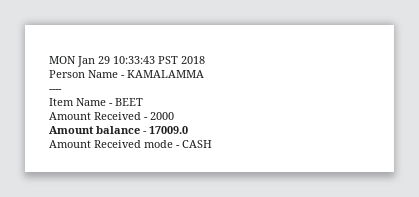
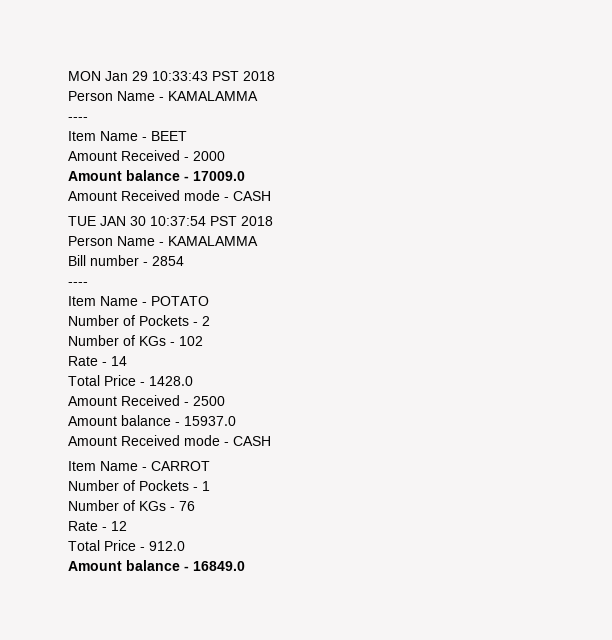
(212, 144) none -> [68,216,273,226] [68,236,258,246] [68,255,184,266] [68,282,88,286] [68,296,209,306] [68,315,210,326] [68,335,203,346] [68,356,127,366] [68,375,193,386] [68,395,225,406] [68,415,236,426] [68,435,271,446] [68,461,210,471] [68,480,210,491] [68,500,195,511] [68,521,127,531] [68,540,185,551] [68,560,245,571] // TUE JAN 30 10:37:54 PST 2018 // Person Name - KAMALAMMA // Bill number - 2854 // ---- // Item Name - POTATO // Number of Pockets - 2 // Number of KGs - 102 // Rate - 14 // Total Price - 1428.0 // Amount Received - 2500 // Amount balance - 15937.0 // Amount Received mode - CASH // Item Name - CARROT // Number of Pockets - 1 // Number of KGs - 76 // Rate - 12 // Total Price - 912.0 // Amount balance - 16849.0

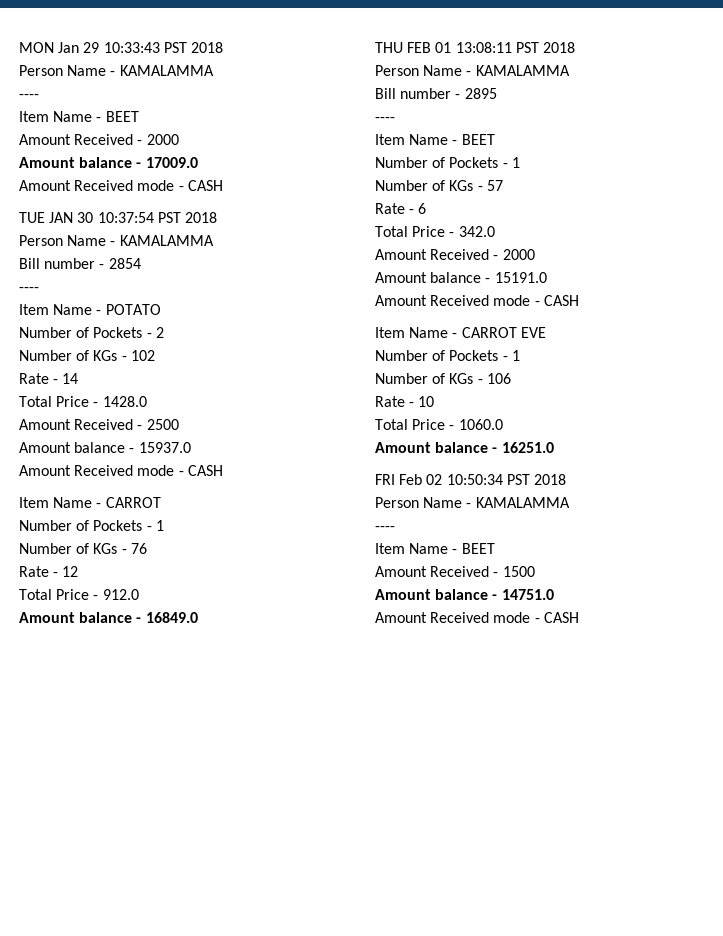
(245, 566) none -> [375,42,575,53] [375,65,570,76] [375,88,497,99] [375,117,395,122] [375,134,495,145] [375,157,520,168] [375,180,503,191] [375,203,427,214] [375,226,495,237] [375,249,535,260] [375,272,547,283] [375,295,579,306] [375,327,546,338] [375,350,520,361] [375,373,511,384] [375,396,435,407] [375,419,503,430] [375,442,554,453] [375,474,566,485] [375,497,570,508] [375,526,395,531] [375,543,495,554] [375,566,535,577] [375,589,554,600] [375,612,579,623] // THU FEB 01 13:08:11 PST 2018 // Person Name - KAMALAMMA // Bill number - 2895 // ---- // Item Name - BEET // Number of Pockets - 1 // Number of KGs - 57 // Rate - 6 // Total Price - 342.0 // Amount Received - 2000 // Amount balance - 15191.0 // Amount Received mode - CASH // Item Name - CARROT EVE // Number of Pockets - 1 // Number of KGs - 106 // Rate - 10 // Total Price - 1060.0 // Amount balance - 16251.0 // FRI Feb 02 10:50:34 PST 2018 // Person Name - KAMALAMMA // ---- // Item Name - BEET // Amount Received - 1500 // Amount balance - 14751.0 // Amount Received mode - CASH

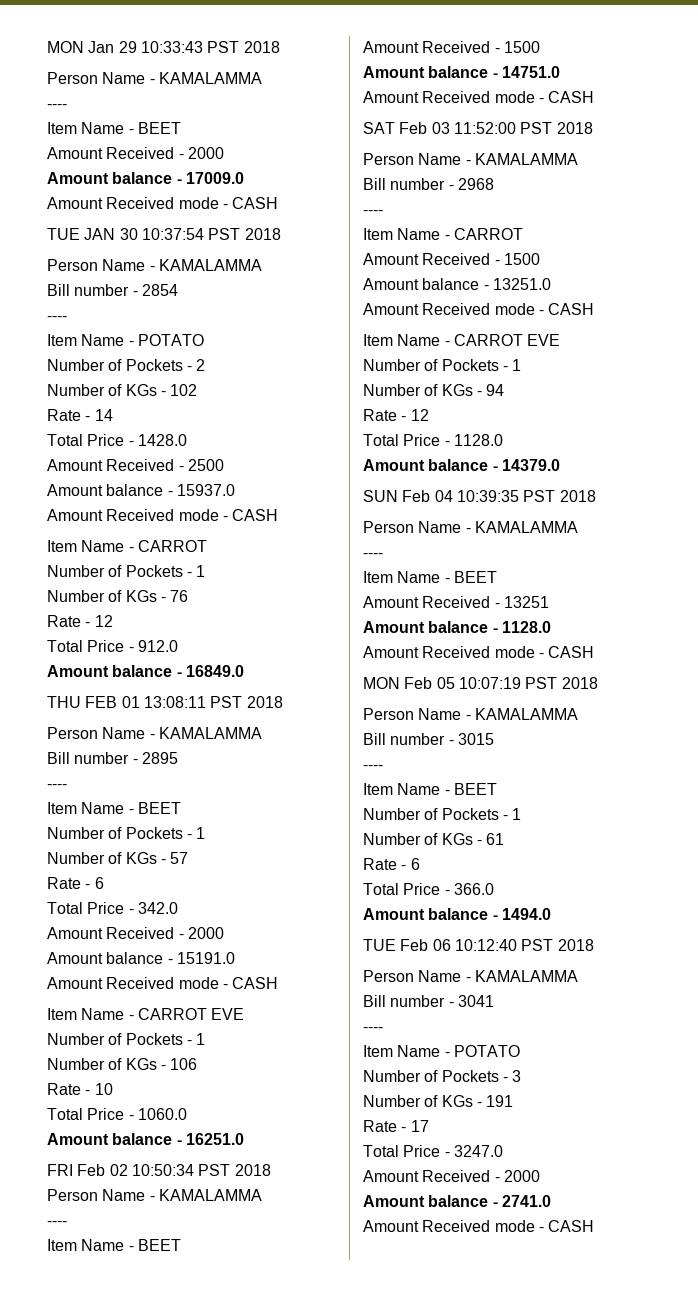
(579, 617) none -> [363,122,593,134] [363,153,578,165] [363,178,494,190] [363,210,383,215] [363,228,523,240] [363,253,540,265] [363,278,551,290] [363,303,595,315] [363,334,561,346] [363,359,522,371] [363,384,505,396] [363,409,429,421] [363,434,503,446] [363,459,560,471] [363,490,596,502] [363,521,578,533] [363,553,383,558] [363,571,497,583] [363,596,549,608] [363,621,551,633] [363,646,595,658] [363,677,598,689] [363,708,578,720] [363,733,494,745] [363,765,383,770] [363,783,497,795] [363,808,522,820] [363,833,505,845] [363,858,420,870] [363,883,494,895] [363,908,551,920] [363,939,594,951] [363,970,578,982] [363,995,494,1007] [363,1027,383,1032] [363,1045,520,1057] [363,1070,522,1082] [363,1095,514,1107] [363,1120,429,1132] [363,1145,503,1157] [363,1170,540,1182] [363,1195,551,1207] [363,1220,595,1232] // SAT Feb 03 11:52:00 PST 2018 // Person Name - KAMALAMMA // Bill number - 2968 // ---- // Item Name - CARROT // Amount Received - 1500 // Amount balance - 13251.0 // Amount Received mode - CASH // Item Name - CARROT EVE // Number of Pockets - 1 // Number of KGs - 94 // Rate - 12 // Total Price - 1128.0 // Amount balance - 14379.0 // SUN Feb 04 10:39:35 PST 2018 // Person Name - KAMALAMMA // ---- // Item Name - BEET // Amount Received - 13251 // Amount balance - 1128.0 // Amount Received mode - CASH // MON Feb 05 10:07:19 PST 2018 // Person Name - KAMALAMMA // Bill number - 3015 // ---- // Item Name - BEET // Number of Pockets - 1 // Number of KGs - 61 // Rate - 6 // Total Price - 366.0 // Amount balance - 1494.0 // TUE Feb 06 10:12:40 PST 2018 // Person Name - KAMALAMMA // Bill number - 3041 // ---- // Item Name - POTATO // Number of Pockets - 3 // Number of KGs - 191 // Rate - 17 // Total Price - 3247.0 // Amount Received - 2000 // Amount balance - 2741.0 // Amount Received mode - CASH

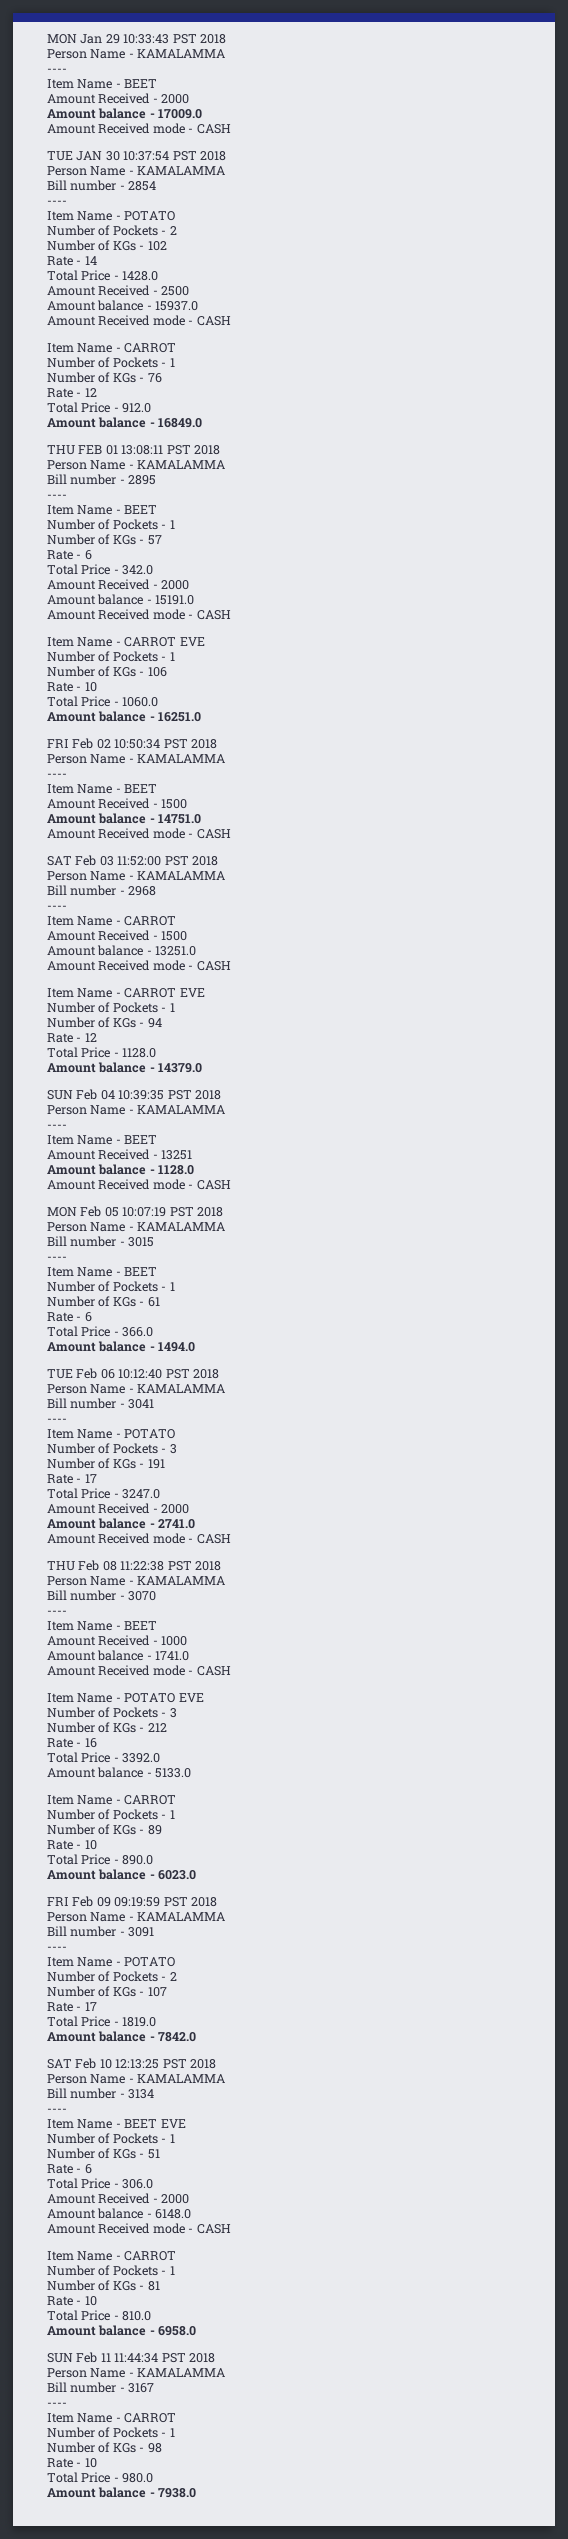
(595, 1226) none -> [47,1560,221,1571] [47,1576,226,1586] [47,1590,157,1601] [47,1610,67,1615] [47,1621,158,1631] [47,1635,188,1646] [47,1650,190,1661] [47,1665,231,1676] [47,1693,204,1703] [47,1707,177,1718] [47,1722,167,1733] [47,1738,97,1748] [47,1752,161,1763] [47,1767,192,1778] [47,1795,177,1805] [47,1809,175,1820] [47,1824,162,1835] [47,1840,97,1850] [47,1854,154,1865] [47,1869,197,1880] [47,1896,217,1907] [47,1912,226,1922] [47,1926,155,1937] [47,1946,67,1951] [47,1957,176,1967] [47,1971,177,1982] [47,1986,167,1997] [47,2002,97,2012] [47,2016,157,2027] [47,2031,197,2042] [47,2058,216,2069] [47,2074,226,2084] [47,2088,155,2099] [47,2108,67,2113] [47,2119,186,2129] [47,2133,175,2144] [47,2148,160,2159] [47,2164,92,2174] [47,2178,154,2189] [47,2193,190,2204] [47,2208,192,2219] [47,2223,231,2234] [47,2251,177,2261] [47,2265,175,2276] [47,2280,160,2291] [47,2296,97,2306] [47,2310,152,2321] [47,2325,197,2336] [47,2352,215,2363] [47,2368,226,2378] [47,2382,155,2393] [47,2402,67,2407] [47,2413,177,2423] [47,2427,175,2438] [47,2442,162,2453] [47,2458,97,2468] [47,2472,154,2483] [47,2487,197,2498] // THU Feb 08 11:22:38 PST 2018 // Person Name - KAMALAMMA // Bill number - 3070 // ---- // Item Name - BEET // Amount Received - 1000 // Amount balance - 1741.0 // Amount Received mode - CASH // Item Name - POTATO EVE // Number of Pockets - 3 // Number of KGs - 212 // Rate - 16 // Total Price - 3392.0 // Amount balance - 5133.0 // Item Name - CARROT // Number of Pockets - 1 // Number of KGs - 89 // Rate - 10 // Total Price - 890.0 // Amount balance - 6023.0 // FRI Feb 09 09:19:59 PST 2018 // Person Name - KAMALAMMA // Bill number - 3091 // ---- // Item Name - POTATO // Number of Pockets - 2 // Number of KGs - 107 // Rate - 17 // Total Price - 1819.0 // Amount balance - 7842.0 // SAT Feb 10 12:13:25 PST 2018 // Person Name - KAMALAMMA // Bill number - 3134 // ---- // Item Name - BEET EVE // Number of Pockets - 1 // Number of KGs - 51 // Rate - 6 // Total Price - 306.0 // Amount Received - 2000 // Amount balance - 6148.0 // Amount Received mode - CASH // Item Name - CARROT // Number of Pockets - 1 // Number of KGs - 81 // Rate - 10 // Total Price - 810.0 // Amount balance - 6958.0 // SUN Feb 11 11:44:34 PST 2018 // Person Name - KAMALAMMA // Bill number - 3167 // ---- // Item Name - CARROT // Number of Pockets - 1 // Number of KGs - 98 // Rate - 10 // Total Price - 980.0 // Amount balance - 7938.0

